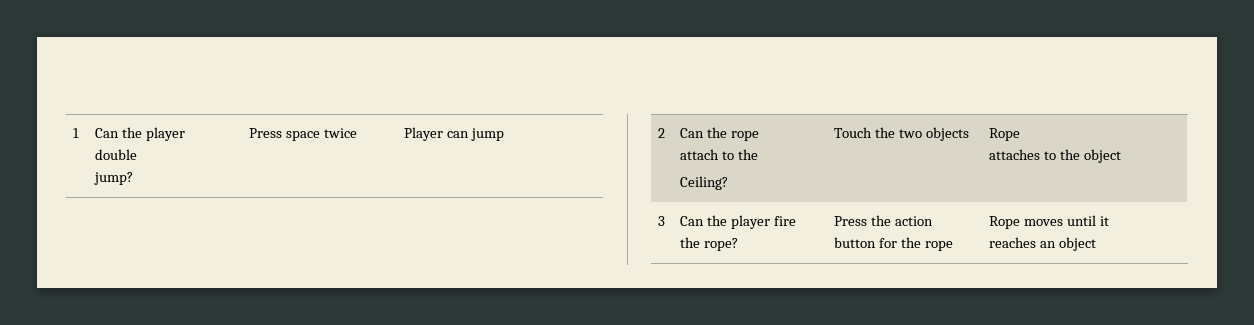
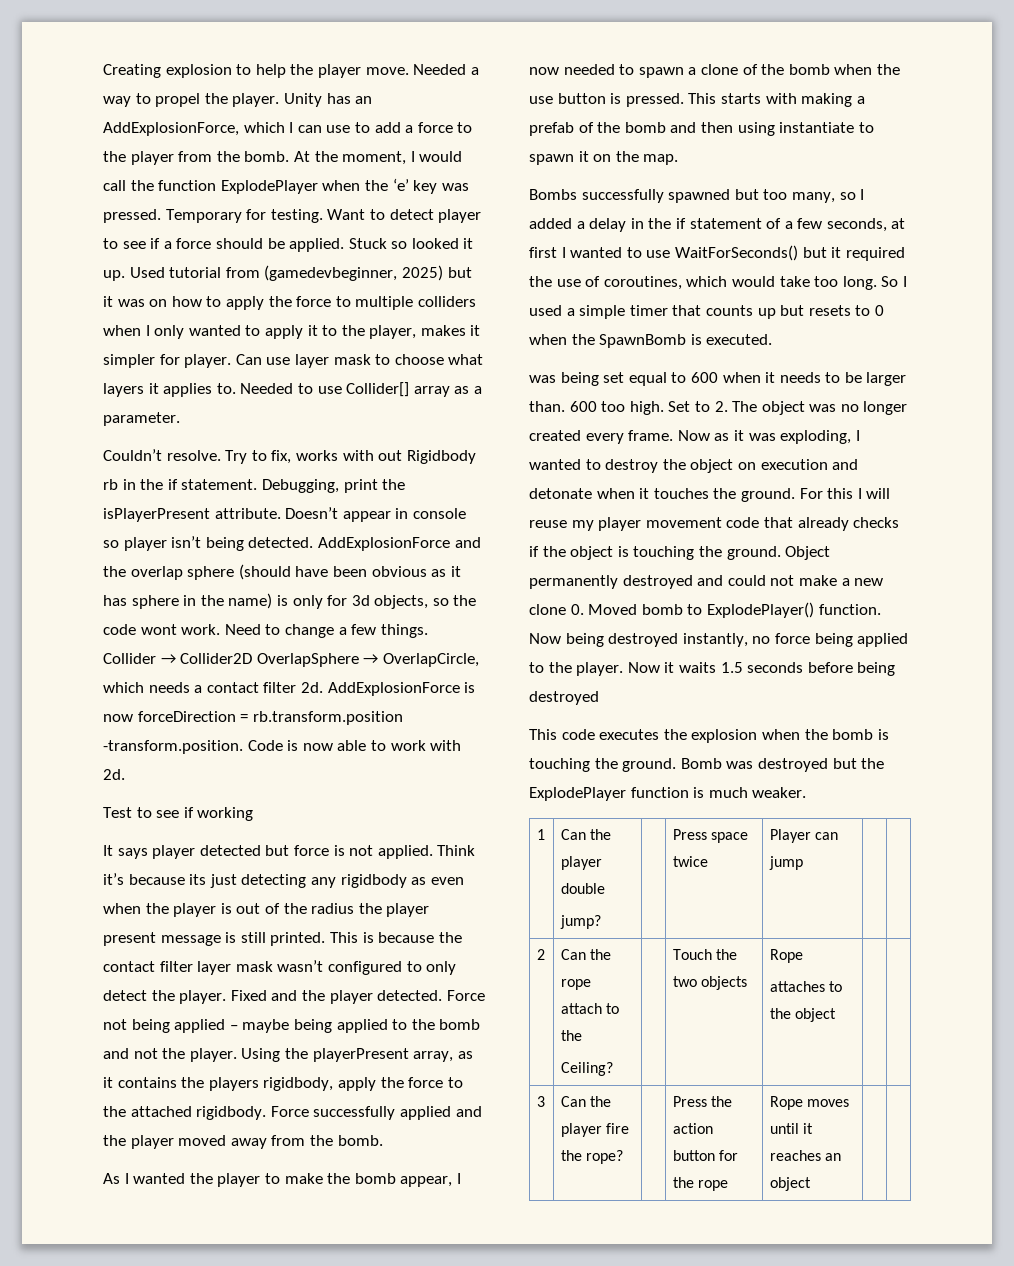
(73, 133) none -> [103,64,479,78] [103,93,373,107] [103,122,473,136] [103,151,463,165] [103,178,469,194] [103,209,482,223] [103,238,474,252] [103,265,472,281] [103,296,476,310] [103,325,481,339] [103,354,484,368] [103,382,482,397] [103,412,180,426] [103,449,476,464] [103,479,406,493] [103,507,466,522] [103,536,481,551] [103,564,461,580] [103,593,477,609] [103,624,428,638] [103,653,479,667] [103,682,476,696] [103,711,403,725] [103,740,462,754] [103,769,125,780] [103,807,254,821] [103,845,476,859] [103,873,464,888] [103,903,430,917] [103,932,462,946] [103,960,457,975] [103,990,485,1004] [103,1019,481,1033] [103,1048,473,1062] [103,1077,463,1091] [103,1106,482,1120] [103,1135,383,1149] [103,1173,461,1187] [529,64,900,78] [529,93,865,107] [529,122,874,136] [529,151,679,165] [529,189,865,203] [529,218,906,232] [529,245,905,261] [529,276,907,290] [529,305,884,319] [529,334,773,348] [529,372,907,386] [529,401,908,415] [529,430,860,444] [529,459,859,473] [529,488,891,502] [529,517,900,531] [529,546,831,560] [529,575,884,589] [529,602,881,618] [529,633,909,647] [529,662,896,676] [529,691,599,705] [529,729,889,743] [529,758,885,772] [529,787,807,801] Creating explosion to help the player move. Needed a way to propel the player. Unity has an AddExplosionForce, which I can use to add a force to the player from the bomb. At the moment, I would call the function ExplodePlayer when the ‘e’ key was pressed. Temporary for testing. Want to detect player to see if a force should be applied. Stuck so looked it up. Used tutorial from (gamedevbeginner, 2025) but it was on how to apply the force to multiple colliders when I only wanted to apply it to the player, makes it simpler for player. Can use layer mask to choose what layers it applies to. Needed to use Collider[] array as a parameter. // Couldn’t resolve. Try to fix, works with out Rigidbody rb in the if statement. Debugging, print the isPlayerPresent attribute. Doesn’t appear in console so player isn’t being detected. AddExplosionForce and the overlap sphere (should have been obvious as it has sphere in the name) is only for 3d objects, so the code wont work. Need to change a few things. Collider → Collider2D OverlapSphere → OverlapCircle, which needs a contact filter 2d. AddExplosionForce is now forceDirection = rb.transform.position -transform.position. Code is now able to work with 2d. // Test to see if working // It says player detected but force is not applied. Think it’s because its just detecting any rigidbody as even when the player is out of the radius the player present message is still printed. This is because the contact filter layer mask wasn’t configured to only detect the player. Fixed and the player detected. Force not being applied – maybe being applied to the bomb and not the player. Using the playerPresent array, as it contains the players rigidbody, apply the force to the attached rigidbody. Force successfully applied and the player moved away from the bomb. // As I wanted the player to make the bomb appear, I now needed to spawn a clone of the bomb when the use button is pressed. This starts with making a prefab of the bomb and then using instantiate to spawn it on the map. // Bombs successfully spawned but too many, so I added a delay in the if statement of a few seconds, at first I wanted to use WaitForSeconds() but it required the use of coroutines, which would take too long. So I used a simple timer that counts up but resets to 0 when the SpawnBomb is executed. // was being set equal to 600 when it needs to be larger than. 600 too high. Set to 2. The object was no longer created every frame. Now as it was exploding, I wanted to destroy the object on execution and detonate when it touches the ground. For this I will reuse my player movement code that already checks if the object is touching the ground. Object permanently destroyed and could not make a new clone 0. Moved bomb to ExplodePlayer() function. Now being destroyed instantly, no force being applied to the player. Now it waits 1.5 seconds before being destroyed // This code executes the explosion when the bomb is touching the ground. Bomb was destroyed but the ExplodePlayer function is much weaker. //

